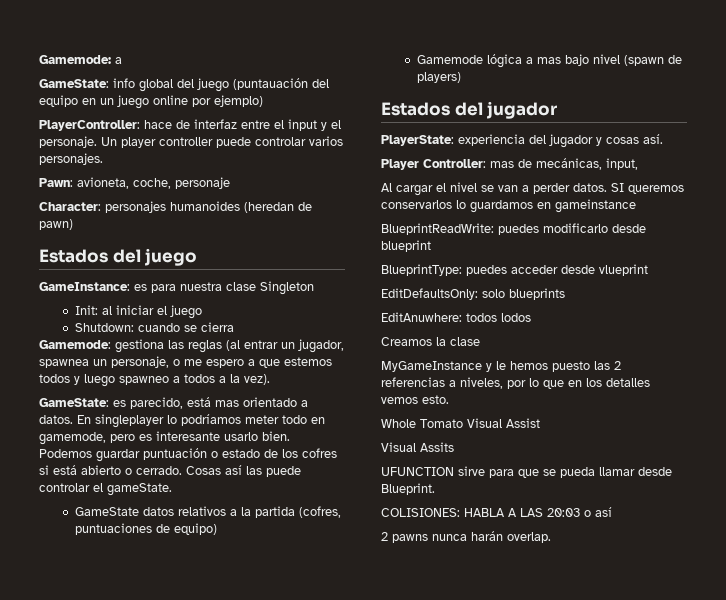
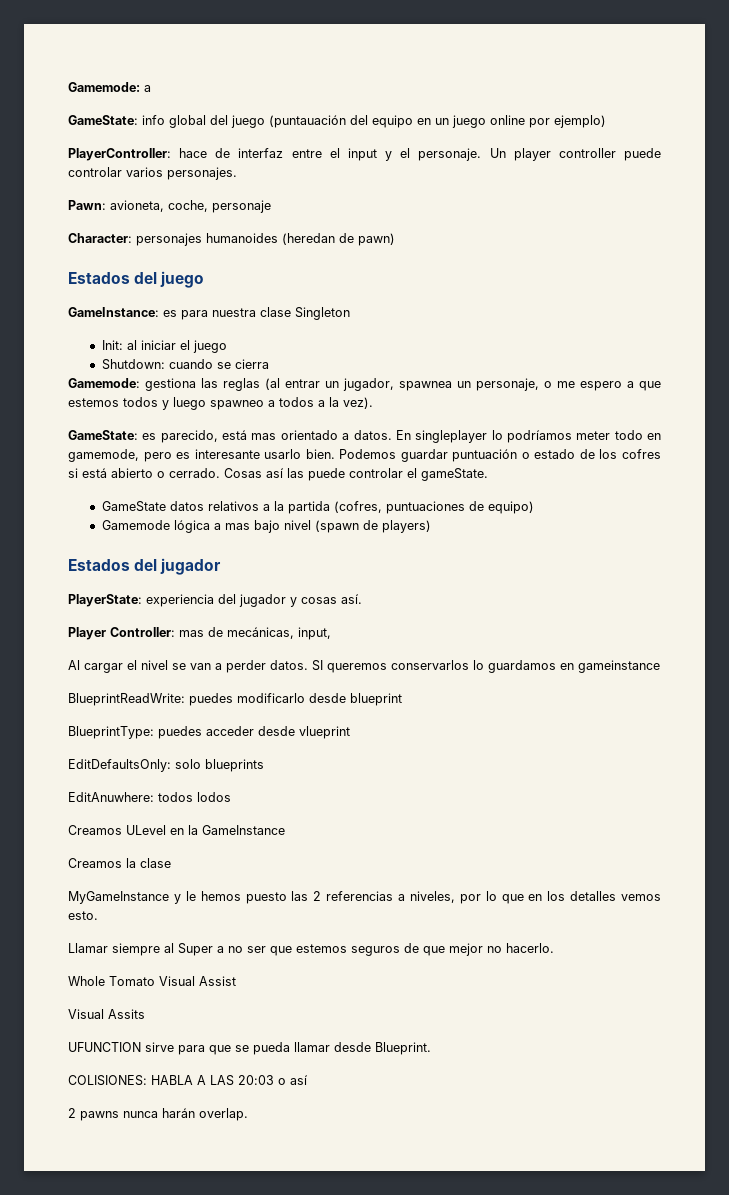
(531, 317) none -> [68,825,285,835] // Creamos ULevel en la GameInstance
(449, 399) none -> [68,943,554,956] // Llamar siempre al Super a no ser que estemos seguros de que mejor no hacerlo.

